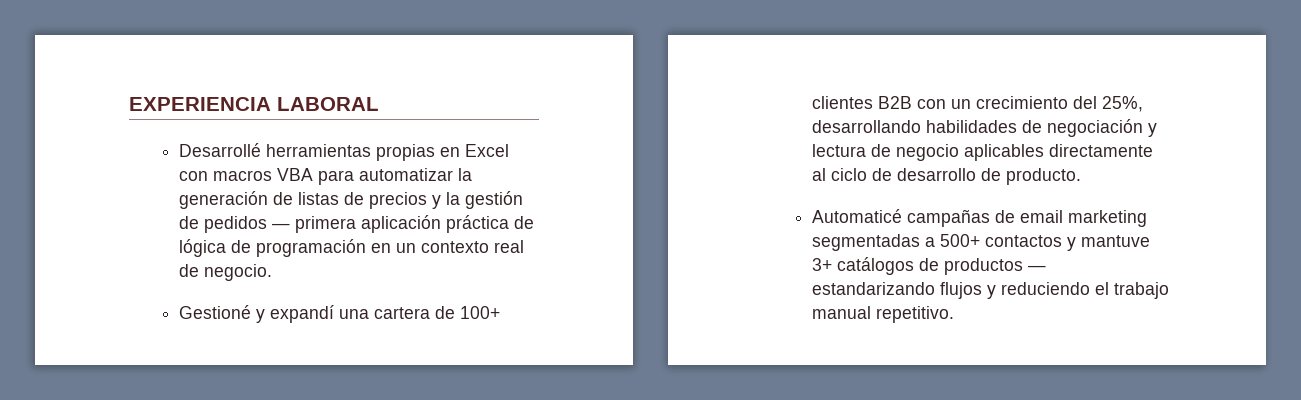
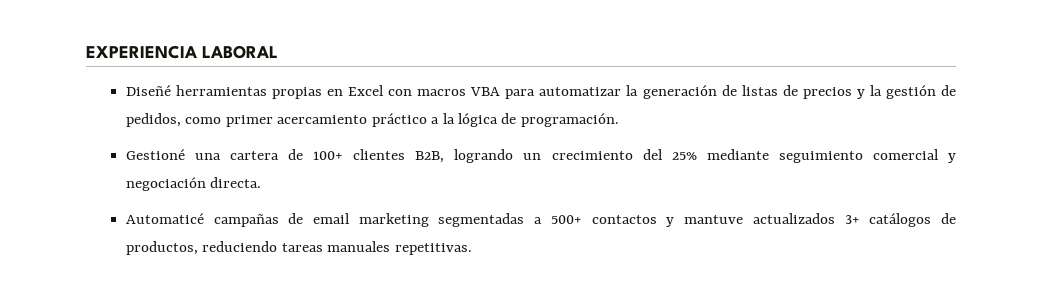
[179,143,262,157] Desarrollé -> [125,85,171,96] Diseñé
[204,215,535,233] [179,239,525,257] [179,264,273,281] pedidos — primera aplicación práctica de lógica de programación en un contexto real de negocio. -> [125,113,619,127] pedidos, como primer acercamiento práctico a la lógica de programación.
[256,305,335,323] y expandí -> (185, 154) none
[878,96,947,109] B2B con -> [415,149,514,163] B2B, logrando
[1102,96,1144,112] [812,119,1158,137] [812,144,1154,161] [812,168,1082,185] 25%, desarrollando habilidades de negociación y lectura de negocio aplicables directamente al ciclo de desarrollo de producto. -> [671,149,956,163] [125,177,262,191] 25% mediante seguimiento comercial y negociación directa.
(1151, 241) none -> [752,213,835,224] actualizados
[944,258,1047,275] [812,282,1170,299] [812,306,955,323] productos — estandarizando flujos y reduciendo el trabajo manual repetitivo. -> [125,241,472,255] productos, reduciendo tareas manuales repetitivas.

